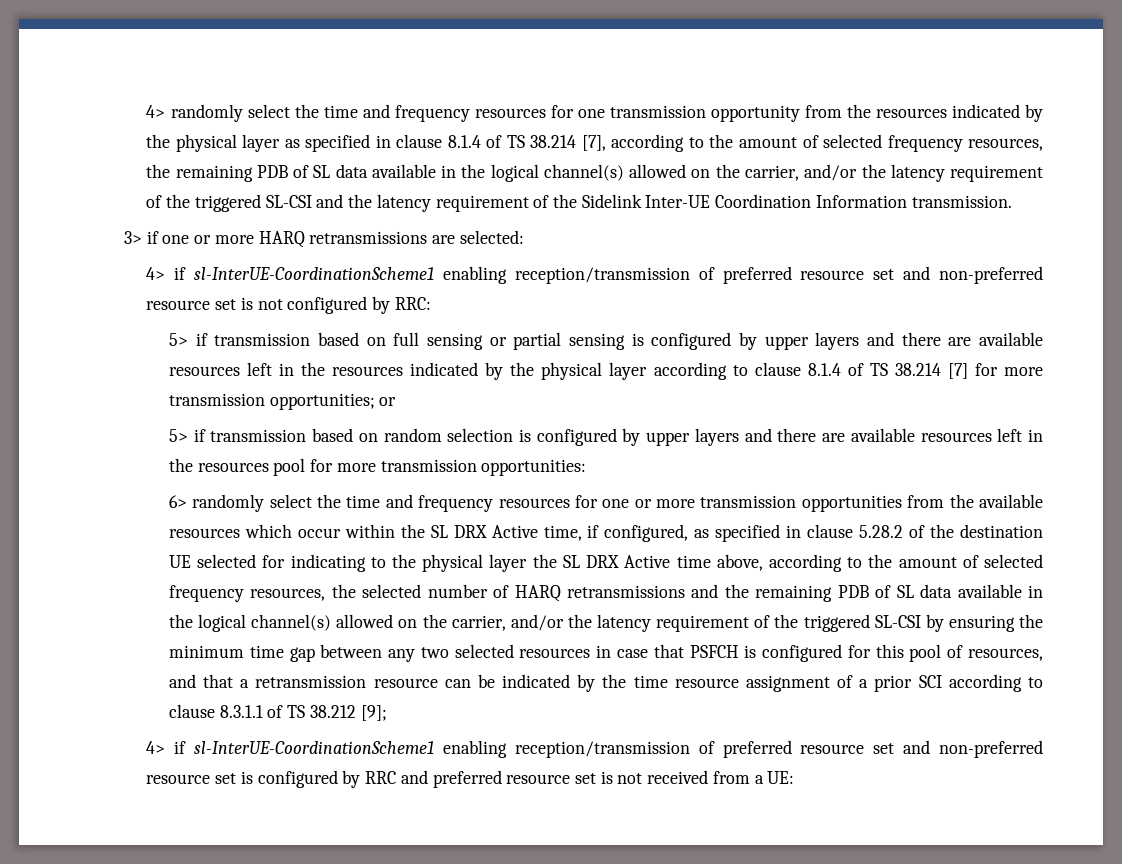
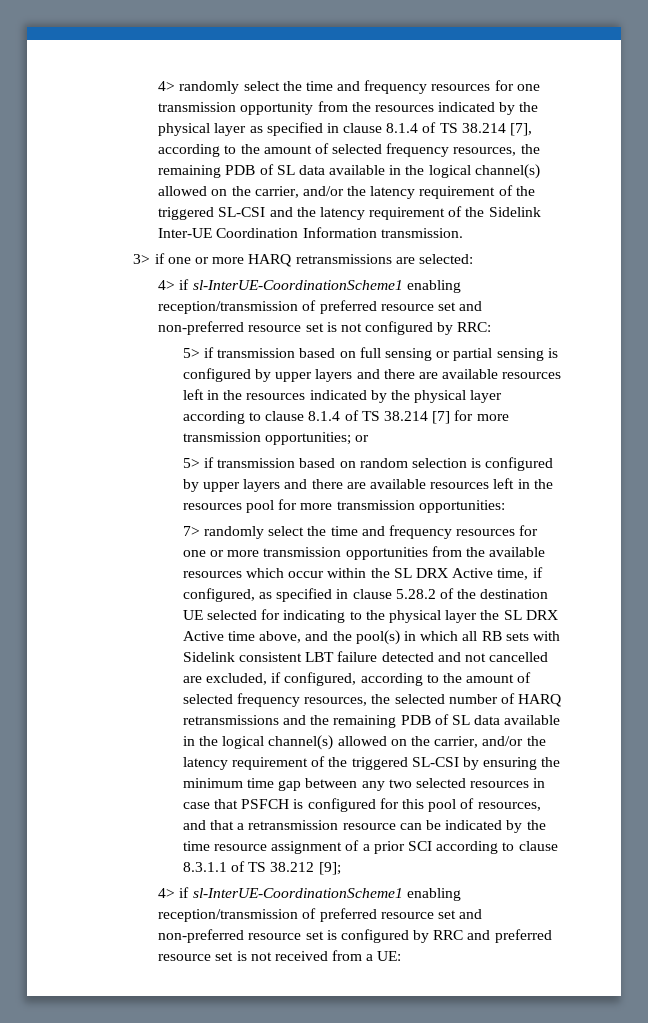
[168,495,187,508] 6> -> [182,526,200,536] 7>
(763, 562) none -> [305,630,560,645] [182,651,549,662] [182,672,357,686] and the pool(s) in which all RB sets with Sidelink consistent LBT failure detected and not cancelled are excluded, if configured,

